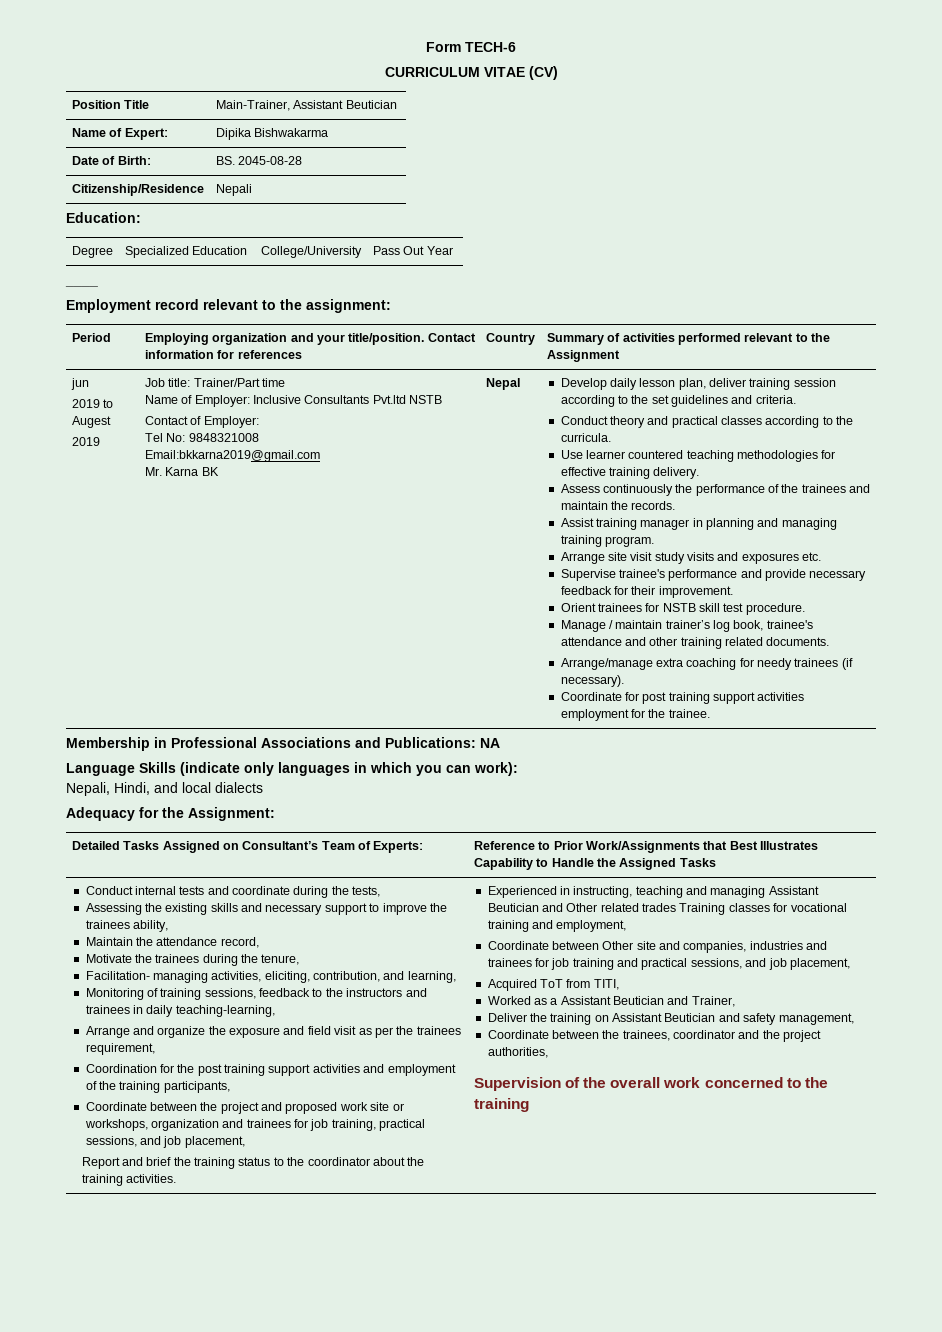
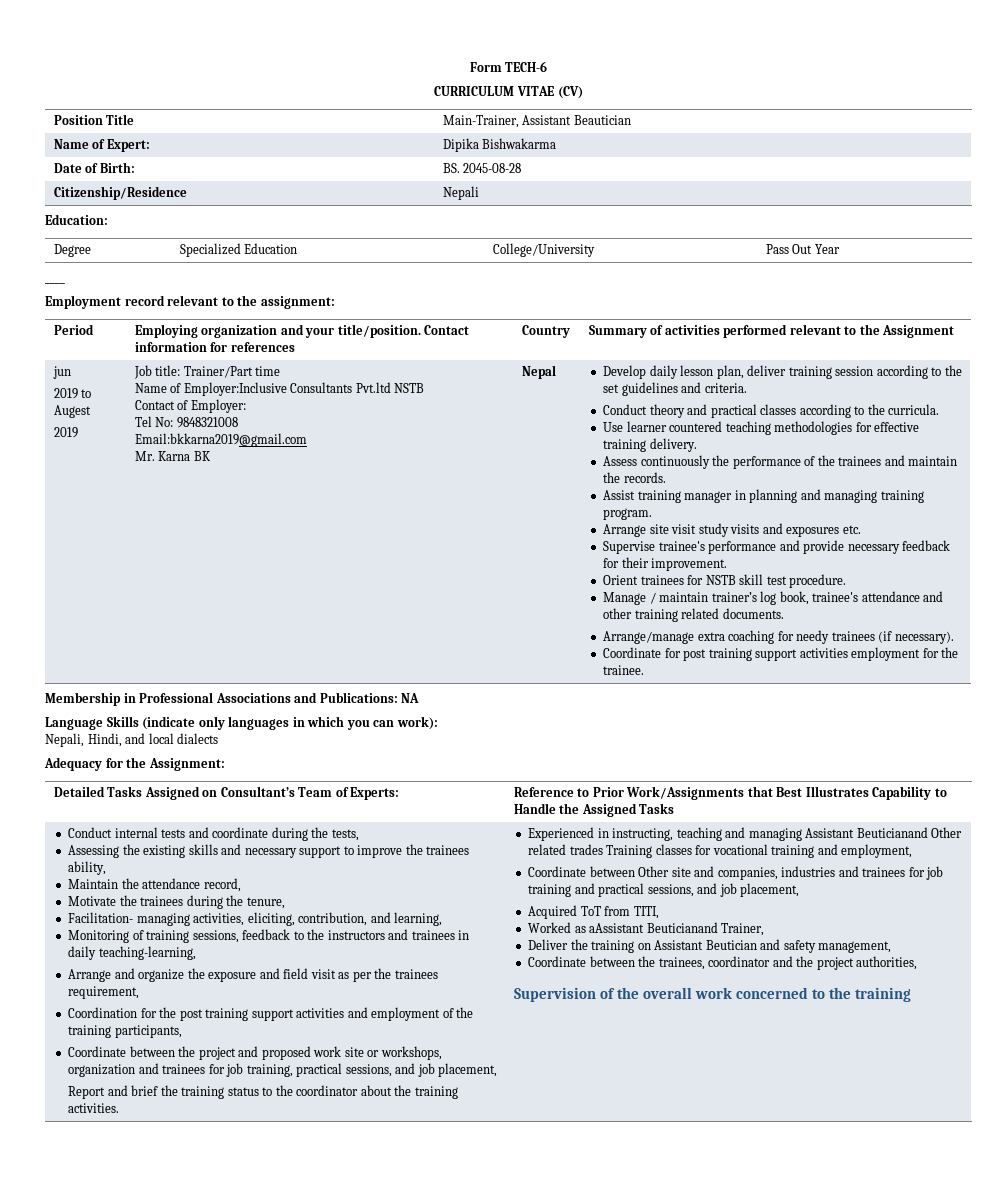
[345,100,397,109] Beutician -> [573,115,631,125] Beautician
[194,395,301,407] Employer: Inclusive -> [183,382,287,396] Employer:Inclusive
[487,903,563,912] Beutician and -> [856,827,928,838] Beuticianand
[550,996,689,1005] a Assistant Beutician and -> [589,922,718,933] aAssistant Beuticianand

